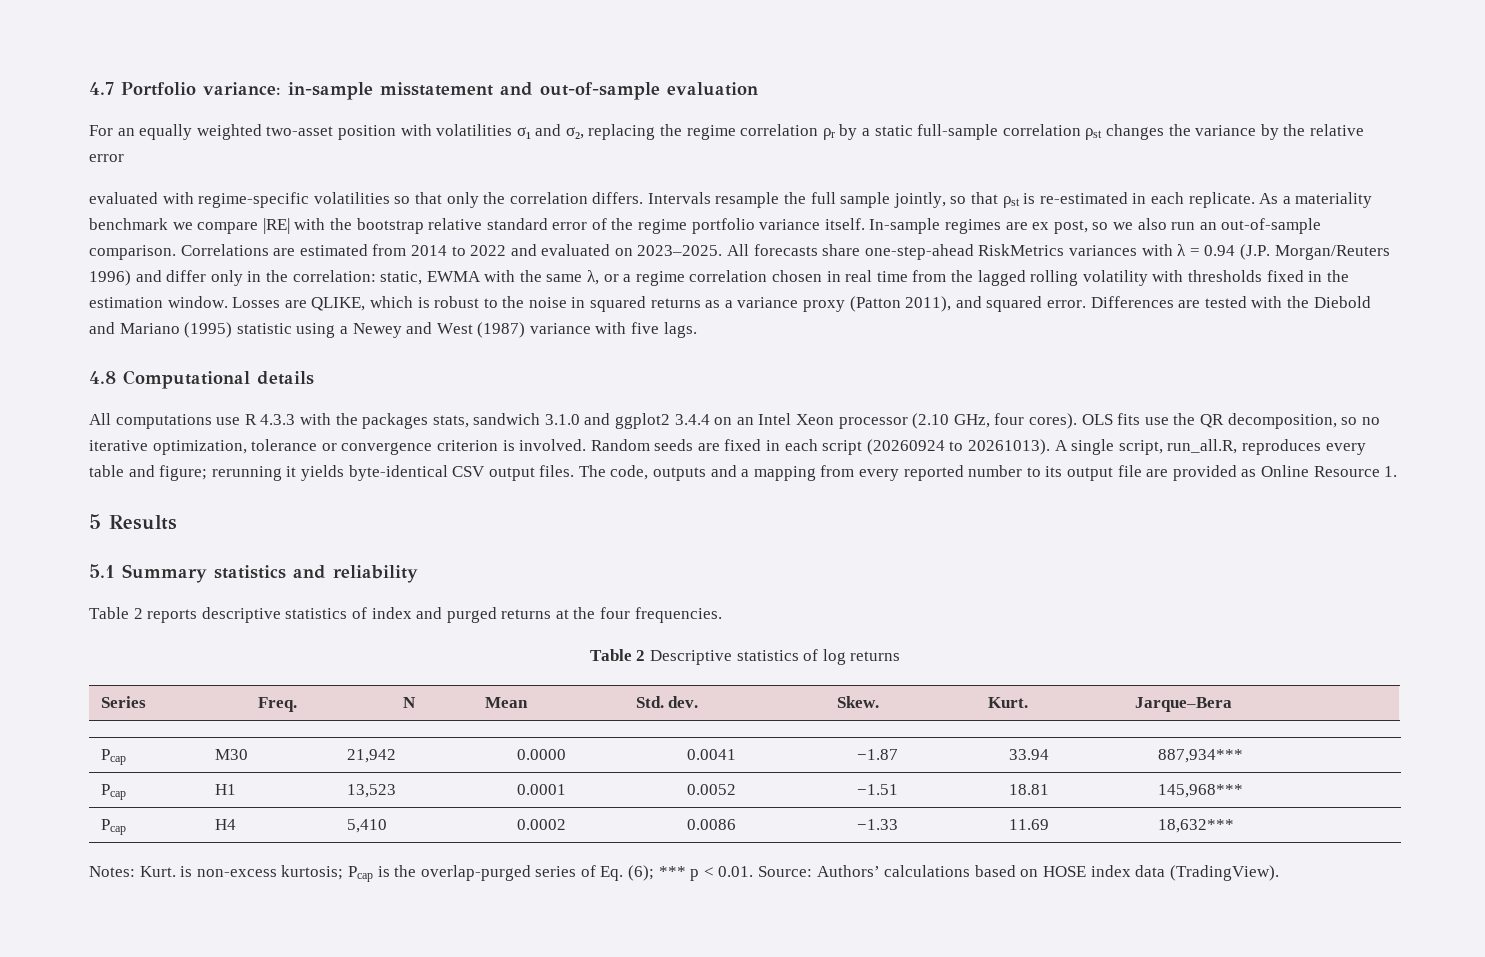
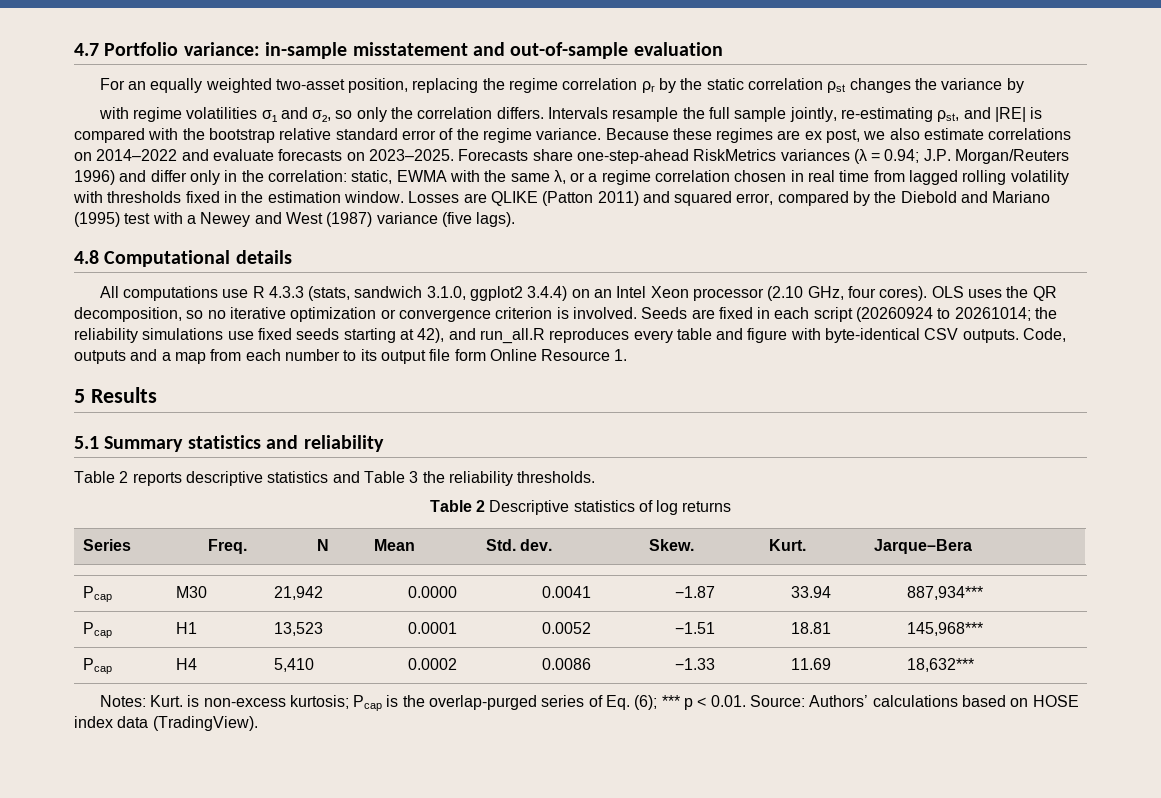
[337,124,584,140] position with volatilities σ₁ and σ₂, -> [348,78,409,93] position,
[862,124,999,140] a static full-sample -> [680,78,744,90] the static
[1283,124,1364,136] [89,154,124,162] [89,192,442,208] the relative error // evaluated with regime-specific volatilities so that -> [98,107,353,122] // with regime volatilities σ₁ and σ₂, so
[950,192,1373,208] [89,218,290,234] so that ρst is re-estimated in each replicate. As a materiality benchmark we compare |RE| -> [840,107,1043,122] [74,128,145,143] re-estimating ρst, and |RE| is compared
[691,218,941,234] portfolio variance itself. In-sample -> [536,128,712,140] variance. Because these
[1092,222,1109,230] so -> (861, 136) none
[1171,218,1322,234] [89,244,1270,260] run an out-of-sample comparison. Correlations are estimated from 2014 to 2022 and evaluated on 2023–2025. All forecasts share one-step-ahead RiskMetrics variances with λ = 0.94 (J.P. -> [924,128,1072,140] [74,149,951,164] estimate correlations on 2014–2022 and evaluate forecasts on 2023–2025. Forecasts share one-step-ahead RiskMetrics variances (λ = 0.94; J.P.
[950,270,973,282] the -> (905, 176) none
[311,296,1283,312] QLIKE, which is robust to the noise in squared returns as a variance proxy (Patton 2011), and squared error. Differences are tested with -> [490,191,871,206] QLIKE (Patton 2011) and squared error, compared by
[236,323,336,338] statistic using -> [124,212,183,224] test with
[595,322,697,338] with five lags. -> [441,212,516,227] (five lags).
[299,413,710,429] with the packages stats, sandwich 3.1.0 and ggplot2 3.4.4 -> [308,286,568,301] (stats, sandwich 3.1.0, ggplot2 3.4.4)
[1117,413,1169,425] fits use -> [967,289,1002,298] uses
[152,439,318,455] optimization, tolerance -> [290,307,377,322] optimization
[590,439,694,451] Random seeds -> [641,307,688,319] Seeds
[968,439,1366,455] [89,465,964,481] 20261013). A single script, run_all.R, reproduces every table and figure; rerunning it yields byte-identical CSV output files. The code, outputs and a mapping from every reported -> [954,307,1058,321] [74,328,1067,344] [74,349,281,364] 20261014; the reliability simulations use fixed seeds starting at 42), and run_all.R reproduces every table and figure with byte-identical CSV outputs. Code, outputs and a map from each
[1146,465,1257,481] are provided as -> [454,349,486,361] form
[351,607,722,623] of index and purged returns at the four frequencies. -> [332,471,596,486] and Table 3 the reliability thresholds.

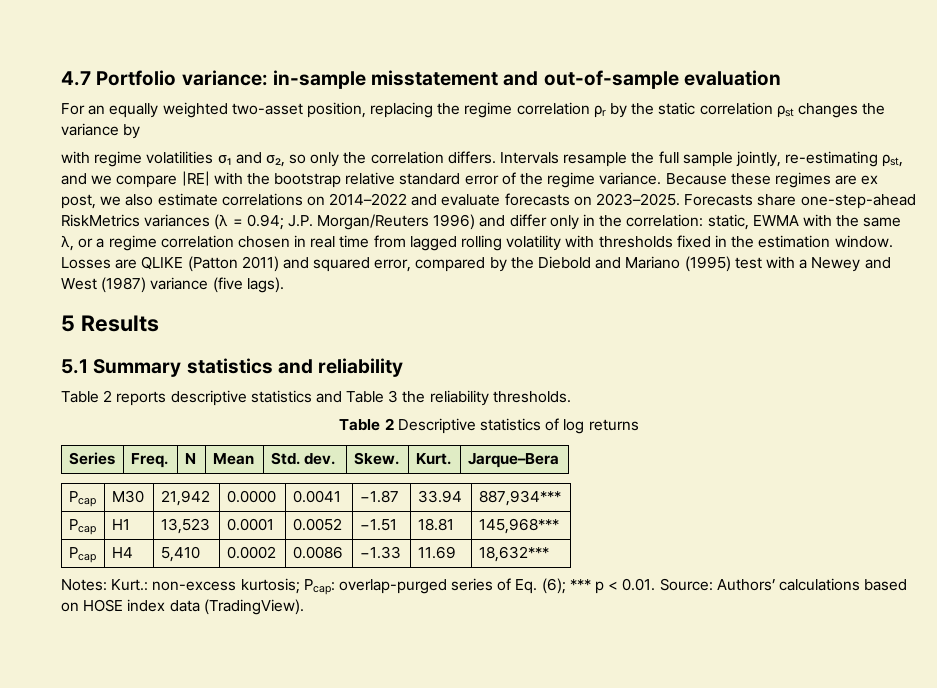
[994,107,1043,122] [74,128,145,143] |RE| is compared -> [91,171,210,188] we compare |RE|
[74,250,292,267] [99,286,1057,301] [74,307,1058,322] [74,328,1067,344] [74,349,628,364] // 4.8 Computational details // All computations use R 4.3.3 (stats, sandwich 3.1.0, ggplot2 3.4.4) on an Intel Xeon processor (2.10 GHz, four cores). OLS uses the QR decomposition, so no iterative optimization or convergence criterion is involved. Seeds are fixed in each script (20260924 to 20261014; the reliability simulations use fixed seeds starting at 42), and run_all.R reproduces every table and figure with byte-identical CSV outputs. Code, outputs and a map from each number to its output file form Online Resource 1. -> (284, 285) none
[149,695,425,711] Kurt. is non-excess kurtosis; Pcap is the -> [111,578,335,595] Kurt.: non-excess kurtosis; Pcap:

